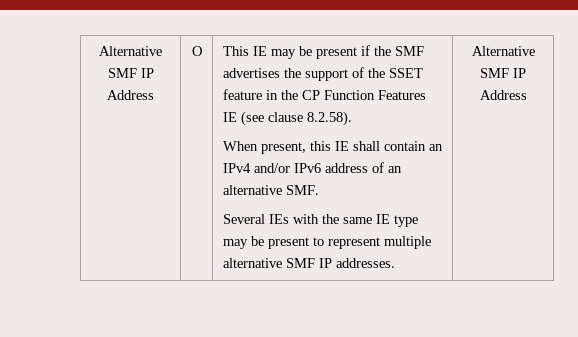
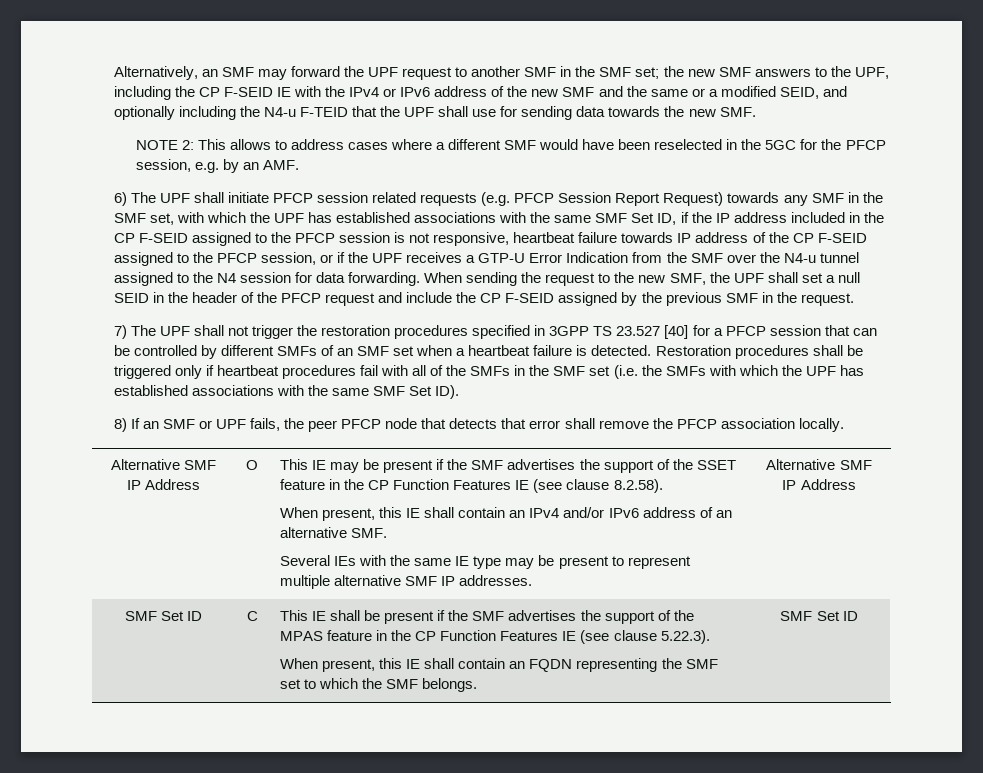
(99, 51) none -> [113,66,889,80] [113,86,847,100] [113,106,756,120] [135,139,886,150] [135,159,299,173] [113,192,883,206] [113,212,884,225] [113,232,867,246] [113,252,859,266] [113,272,860,286] [113,292,854,306] [113,325,877,339] [113,345,863,359] [113,365,864,379] [113,385,460,399] [113,418,844,432] Alternatively, an SMF may forward the UPF request to another SMF in the SMF set; the new SMF answers to the UPF, including the CP F-SEID IE with the IPv4 or IPv6 address of the new SMF and the same or a modified SEID, and optionally including the N4-u F-TEID that the UPF shall use for sending data towards the new SMF. // NOTE 2: This allows to address cases where a different SMF would have been reselected in the 5GC for the PFCP session, e.g. by an AMF. // 6) The UPF shall initiate PFCP session related requests (e.g. PFCP Session Report Request) towards any SMF in the SMF set, with which the UPF has established associations with the same SMF Set ID, if the IP address included in the CP F-SEID assigned to the PFCP session is not responsive, heartbeat failure towards IP address of the CP F-SEID assigned to the PFCP session, or if the UPF receives a GTP-U Error Indication from the SMF over the N4-u tunnel assigned to the N4 session for data forwarding. When sending the request to the new SMF, the UPF shall set a null SEID in the header of the PFCP request and include the CP F-SEID assigned by the previous SMF in the request. // 7) The UPF shall not trigger the restoration procedures specified in 3GPP TS 23.527 [40] for a PFCP session that can be controlled by different SMFs of an SMF set when a heartbeat failure is detected. Restoration procedures shall be triggered only if heartbeat procedures fail with all of the SMFs in the SMF set (i.e. the SMFs with which the UPF has established associations with the same SMF Set ID). // 8) If an SMF or UPF fails, the peer PFCP node that detects that error shall remove the PFCP association locally. //
(527, 95) none -> [124,611,203,621] [246,611,258,621] [280,610,694,624] [280,630,710,644] [280,658,718,672] [280,678,478,692] [780,611,858,621] // SMF Set ID | C | This IE shall be present if the SMF advertises the support of the MPAS feature in the CP Function Features IE (see clause 5.22.3). // When present, this IE shall contain an FQDN representing the SMF set to which the SMF belongs. | SMF Set ID

